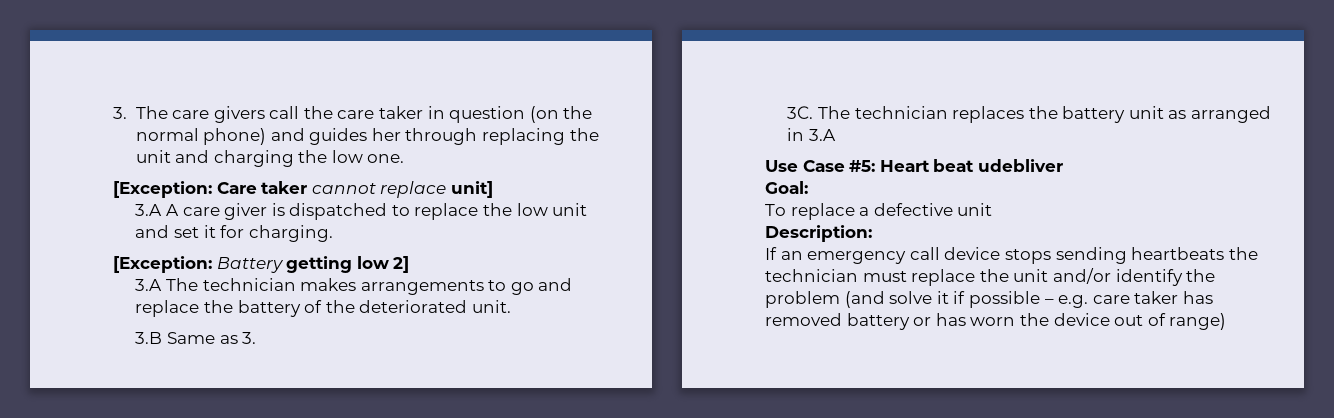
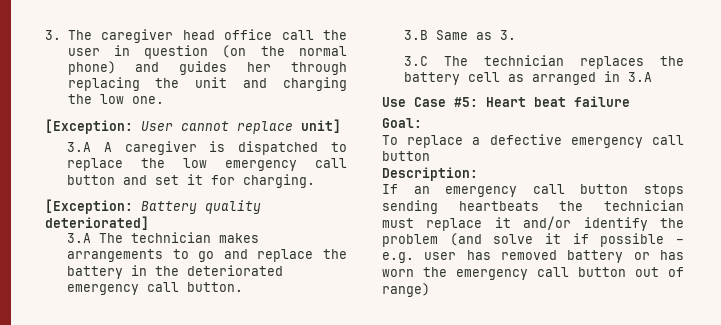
[172,106,424,123] care givers call the care taker -> [101,29,347,43] [67,48,100,56] caregiver head office call the user
[216,181,308,194] Care taker -> [141,121,173,131] User
[182,203,268,220] care giver -> [124,141,197,155] caregiver
[552,203,588,216] unit -> [225,158,347,171] [67,175,116,185] emergency call button
[286,256,410,273] getting low 2] -> [205,200,261,214] [45,216,149,230] quality deteriorated]
[304,300,323,313] of -> [131,265,148,276] in
[471,300,511,313] unit. -> [67,282,244,295] emergency call button.
[787,106,814,119] 3C. -> [404,56,429,66] 3.C
[1128,106,1164,119] unit -> [468,72,501,82] cell
[977,159,1063,172] udebliver -> [574,96,630,107] failure
[957,203,993,216] unit -> [570,135,684,148] [382,151,430,161] emergency call button
[944,247,1001,260] device -> [580,184,629,194] button
[979,269,1049,282] the unit -> [494,217,511,228] it
[1092,291,1179,304] care taker -> [424,252,457,260] user
[1053,313,1110,326] device -> [456,267,626,280] emergency call button

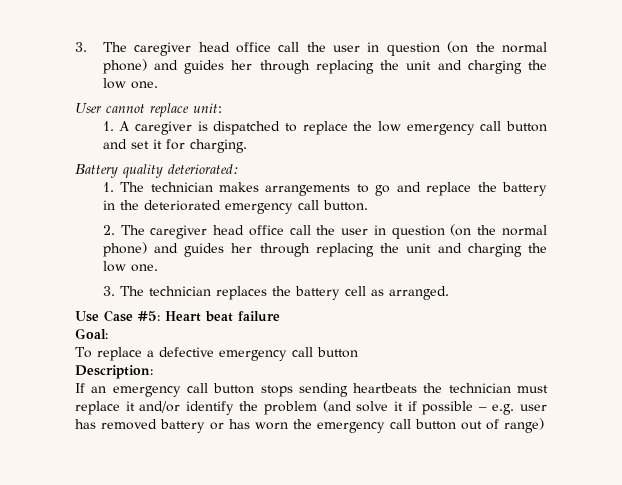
[45,119,133,134] [Exception: -> (158, 85) none
[301,119,341,133] [67,142,92,152] unit] // 3.A -> [193,103,222,113] [102,121,114,131] unit: // 1.
[45,199,133,214] [Exception: -> (247, 146) none
[45,216,149,230] [67,233,92,243] deteriorated] // 3.A -> [168,164,239,174] [102,182,114,192] deteriorated: // 1.
[404,30,517,40] [404,56,429,66] 3.B Same as 3. // 3.C -> [102,224,547,239] [102,242,548,257] [102,261,158,272] [102,286,115,296] 2. The caregiver head office call the user in question (on the normal phone) and guides her through replacing the unit and charging the low one. // 3.
[532,71,653,85] arranged in 3.A -> [388,286,449,300] arranged.

